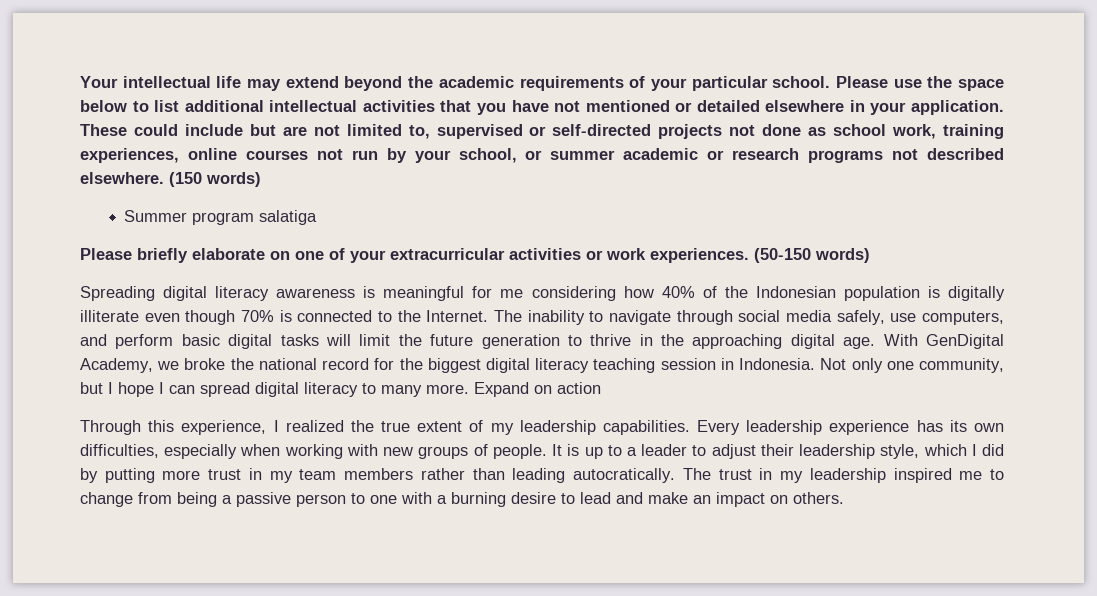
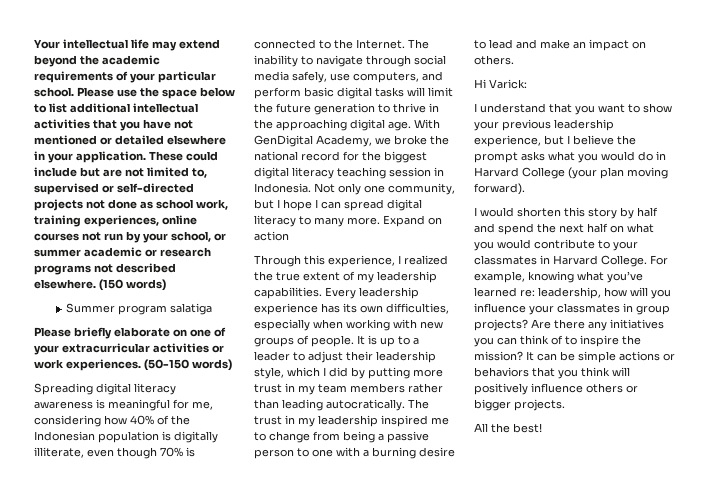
[500,289,524,298] me -> [192,401,213,410] me,
[80,310,139,322] illiterate -> [34,447,84,458] illiterate,
(844, 498) none -> [474,79,527,89] [474,103,672,115] [474,119,614,131] [474,135,636,147] [474,151,666,163] [474,167,668,179] [474,183,525,195] [474,207,658,219] [474,223,654,235] [474,239,638,251] [474,255,668,267] [474,271,643,283] [474,287,671,299] [474,303,670,315] [474,319,664,331] [474,335,641,347] [474,351,675,363] [474,367,630,379] [474,383,638,395] [474,399,565,411] [474,423,542,433] // Hi Varick: // I understand that you want to show your previous leadership experience, but I believe the prompt asks what you would do in Harvard College (your plan moving forward). // I would shorten this story by half and spend the next half on what you would contribute to your classmates in Harvard College. For example, knowing what you’ve learned re: leadership, how will you influence your classmates in group projects? Are there any initiatives you can think of to inspire the mission? It can be simple actions or behaviors that you think will positively influence others or bigger projects. // All the best!

